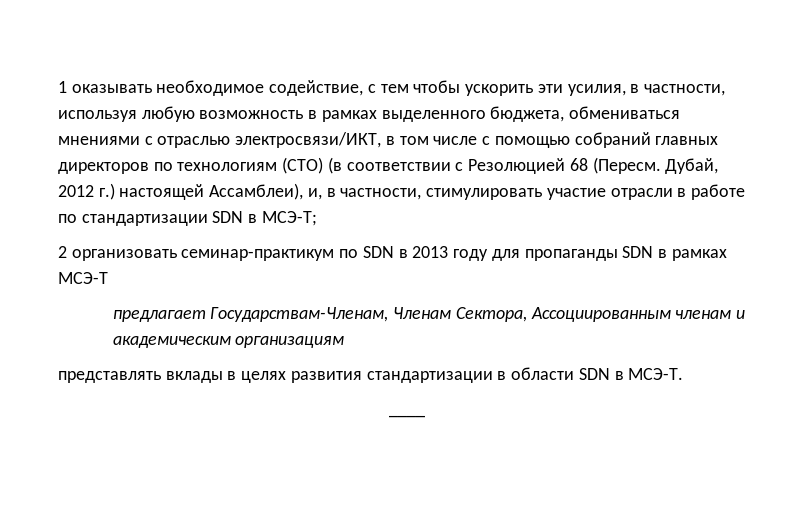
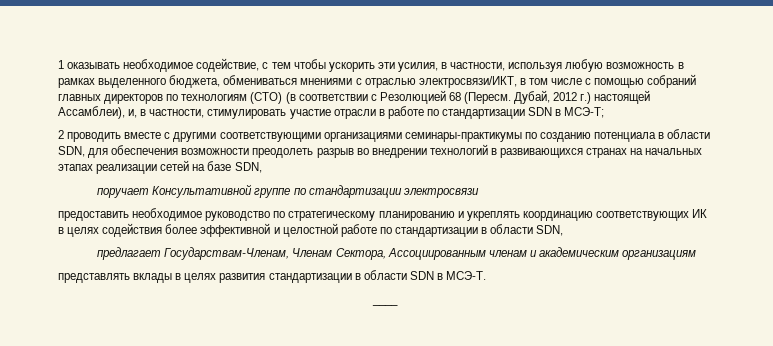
[71,246,727,261] [58,272,108,284] организовать семинар-практикум по SDN в 2013 году для пропаганды SDN в рамках МСЭ-Т -> [67,129,711,142] [58,144,703,158] [58,160,262,174] [97,184,479,198] [58,208,708,221] [58,223,564,237] проводить вместе с другими соответствующими организациями семинары-практикумы по созданию потенциала в области SDN, для обеспечения возможности преодолеть разрыв во внедрении технологий в развивающихся странах на начальных этапах реализации сетей на базе SDN, // поручает Консультативной группе по стандартизации электросвязи // предоставить необходимое руководство по стратегическому планированию и укреплять координацию соответствующих ИК в целях содействия более эффективной и целостной работе по стандартизации в области SDN,

